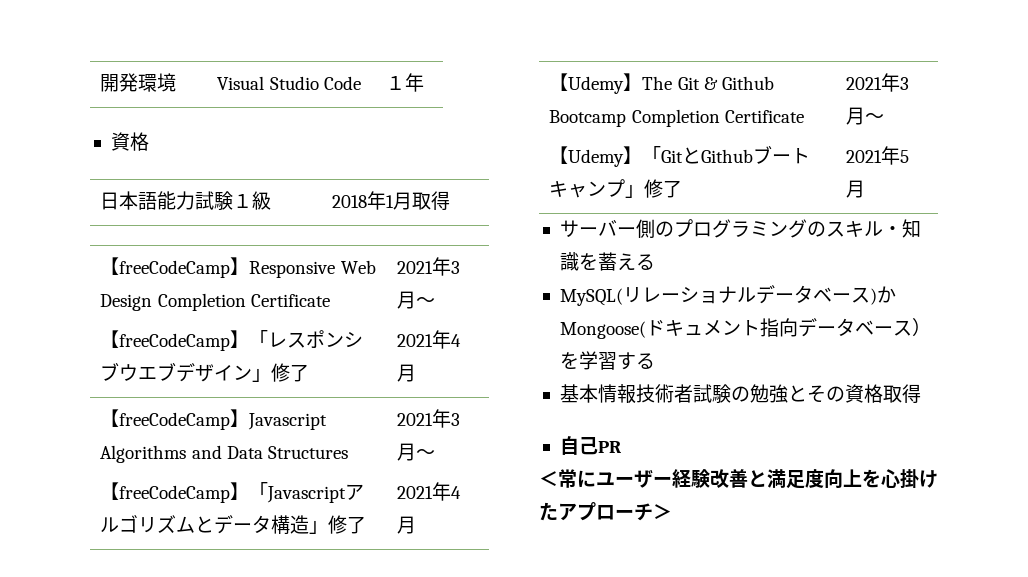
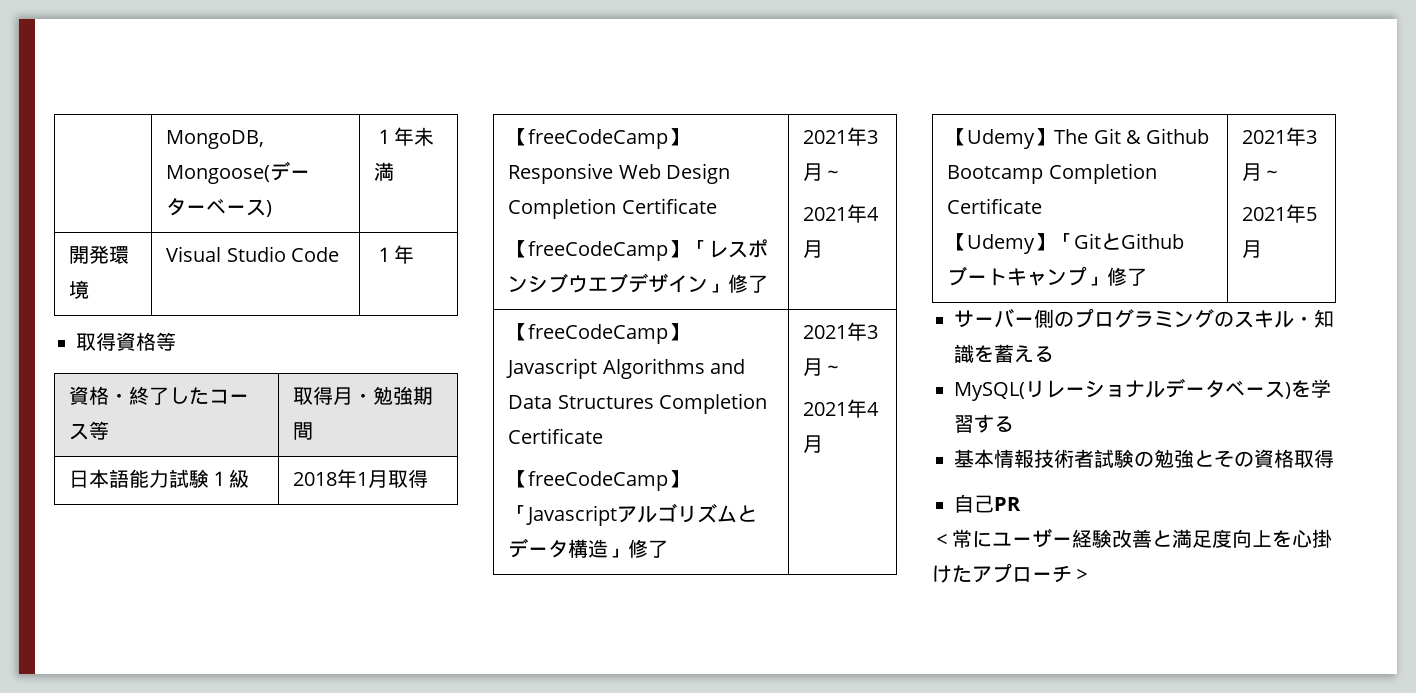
(100, 83) none -> [166,130,265,149] [166,161,311,184] [166,198,273,217] [374,127,435,146] [374,162,395,181] | MongoDB, Mongoose(データーベース) | １年未満 //
[110,132,149,151] 資格 -> [76,332,176,351] [69,386,250,405] [69,421,110,440] [293,386,434,406] [293,422,314,440] 取得資格等 // 資格・終了したコース等 | 取得月・勉強期間
(348, 452) none -> [658,393,767,414] [508,428,604,444] Completion Certificate
[876,286,896,303] [559,318,931,339] かMongoose(ドキュメント指向データベース） -> (1291, 390) none

